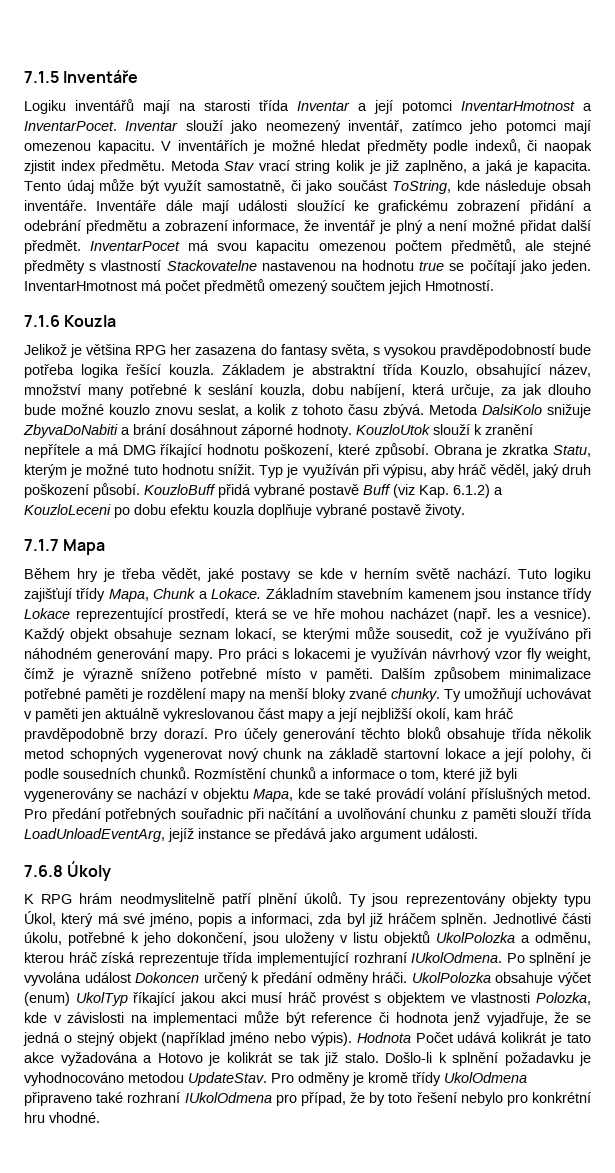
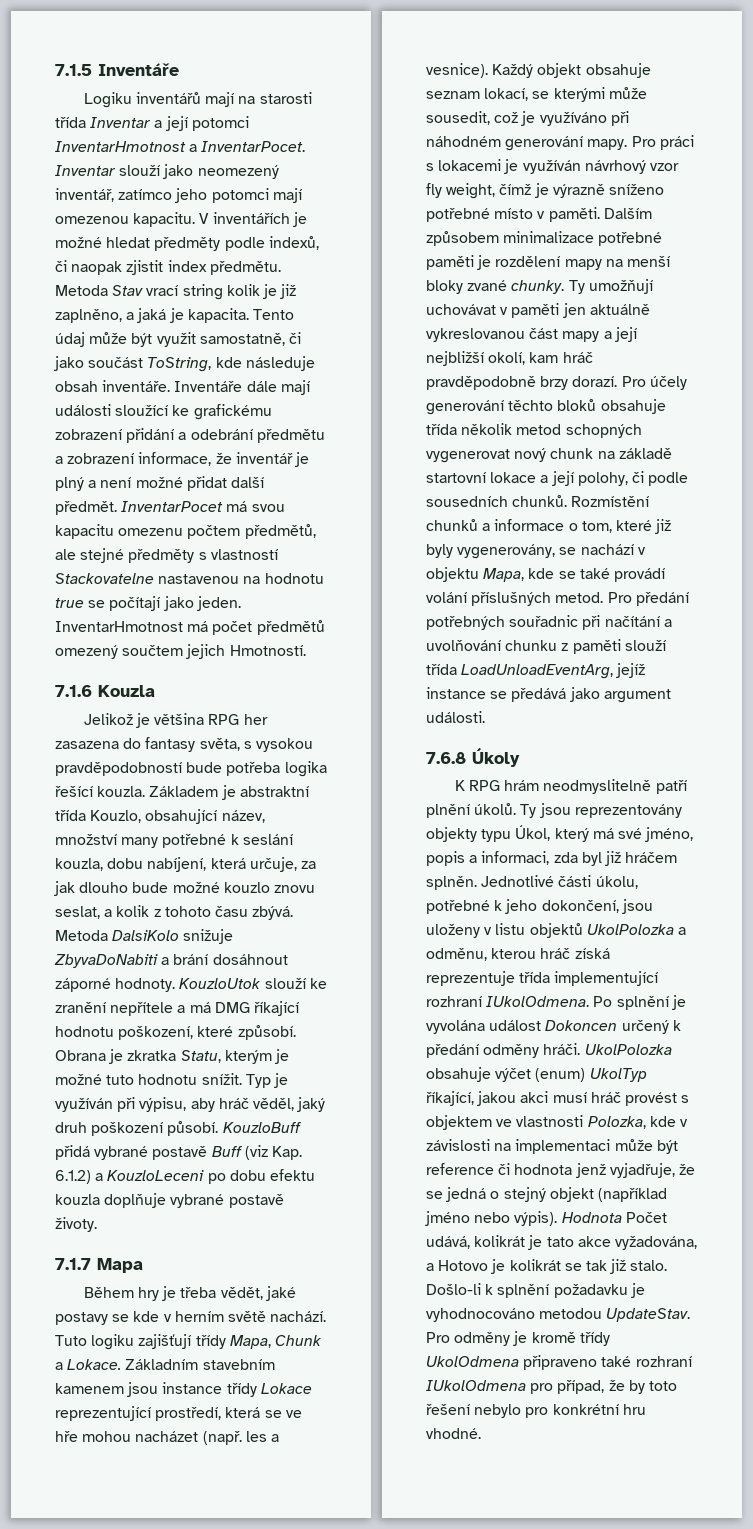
[164,180,202,194] využít -> [156,332,196,347] využit
[318,243,386,251] omezenou -> [118,528,184,536] omezenu
[474,424,482,435] k -> [309,978,327,989] ke
[496,768,517,782] [24,788,114,802] byli vygenerovány -> [426,544,556,559] byly vygenerovány,
[133,992,176,1006] říkající -> [426,1091,474,1106] říkající,
[457,1032,498,1043] udává -> [426,1236,470,1249] udává,
[60,1052,138,1066] vyžadována -> [614,1236,697,1250] vyžadována,

